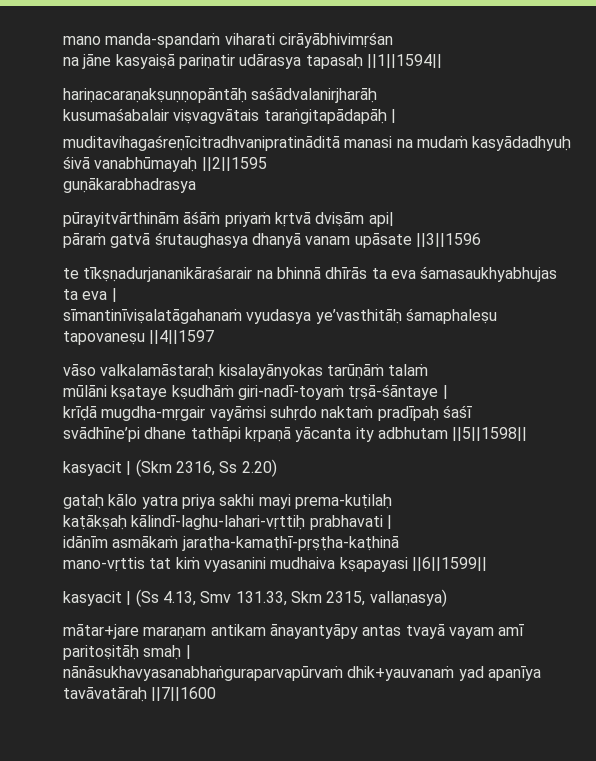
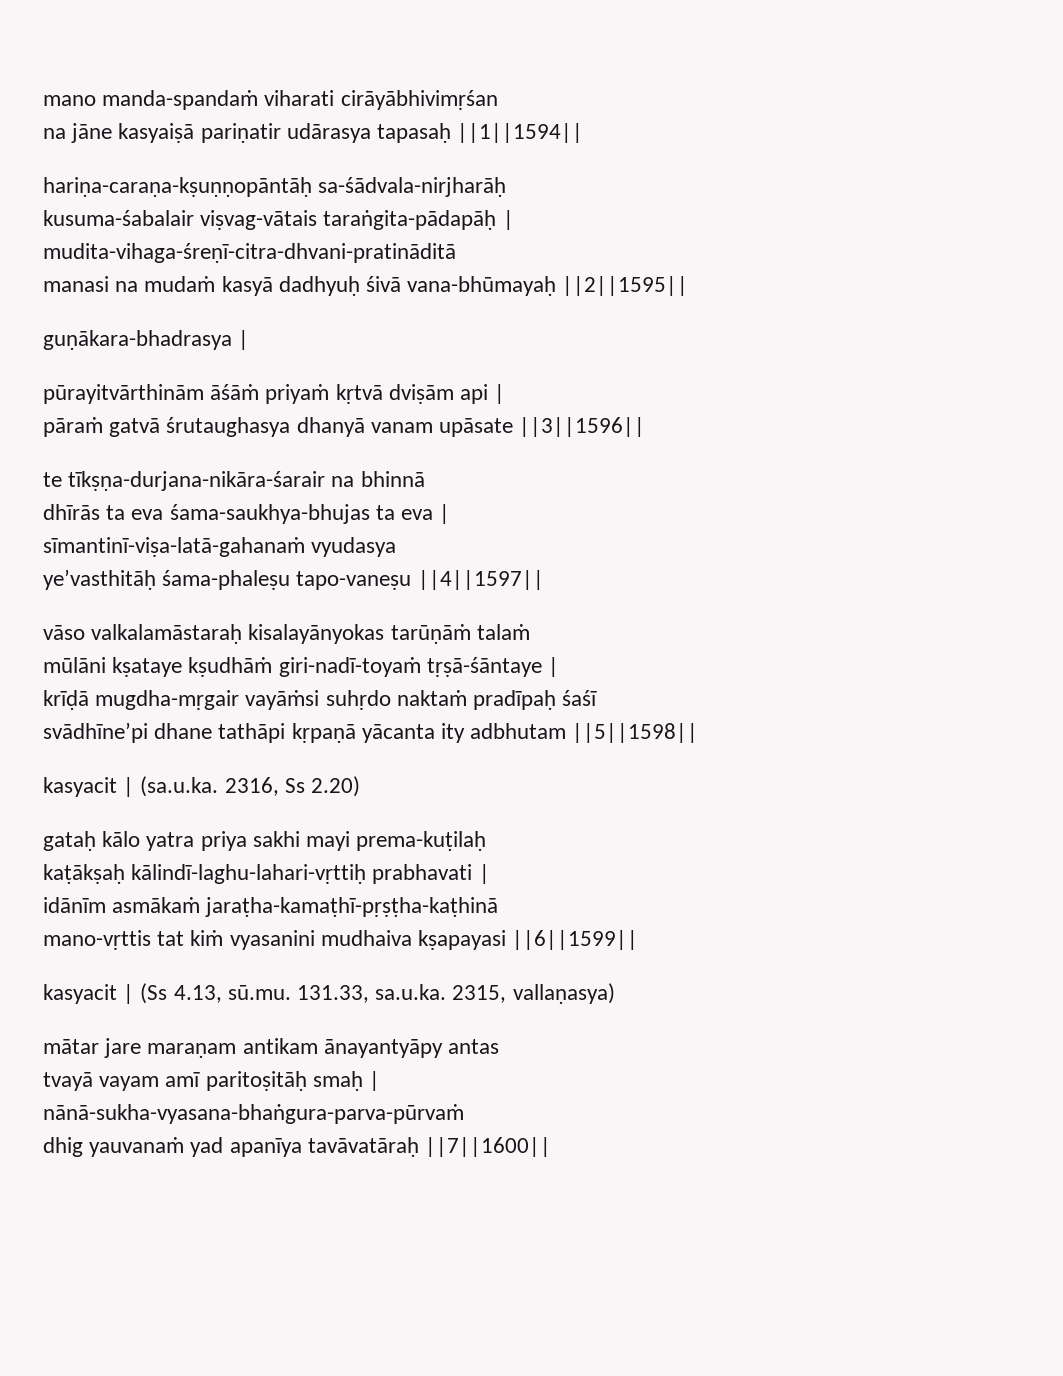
[63,87,378,103] [63,108,396,124] [63,135,340,151] hariṇacaraṇakṣuṇṇopāntāḥ saśādvalanirjharāḥ // kusumaśabalair viṣvagvātais taraṅgitapādapāḥ | // muditavihagaśreṇīcitradhvanipratināditā -> [43,177,507,197] [43,210,514,230] [43,243,456,263] hariṇa-caraṇa-kṣuṇṇopāntāḥ sa-śādvala-nirjharāḥ // kusuma-śabalair viṣvag-vātais taraṅgita-pādapāḥ | // mudita-vihaga-śreṇī-citra-dhvani-pratināditā //
[472,136,572,151] [63,156,267,172] [63,178,196,193] kasyādadhyuḥ śivā vanabhūmayaḥ ||2||1595 // guṇākarabhadrasya -> [221,276,689,296] [43,330,250,350] kasyā dadhyuḥ śivā vana-bhūmayaḥ ||2||1595|| // guṇākara-bhadrasya |
[368,212,394,227] api| -> [460,384,506,404] api |
[415,233,481,247] ||3||1596 -> [519,417,646,437] ||3||1596||
[83,266,253,282] tīkṣṇadurjananikāraśarair -> [68,471,326,491] tīkṣṇa-durjana-nikāra-śarair
(321, 273) none -> (425, 479) //
[420,266,558,282] śamasaukhyabhujas -> [169,504,370,524] śama-saukhya-bhujas
[63,309,242,324] sīmantinīviṣalatāgahanaṁ -> [43,537,305,557] sīmantinī-viṣa-latā-gahanaṁ
[315,308,497,324] [63,330,215,345] ye’vasthitāḥ śamaphaleṣu tapovaneṣu ||4||1597 -> [43,569,544,590] // ye’vasthitāḥ śama-phaleṣu tapo-vaneṣu ||4||1597||
[135,459,172,477] (Skm -> [140,776,219,797] (sa.u.ka.
[200,591,322,606] Smv 131.33, Skm -> [227,984,447,1003] sū.mu. 131.33, sa.u.ka.
[63,624,139,639] mātar+jare -> [43,1038,142,1058] mātar jare
(402, 630) none -> (500, 1046) //
[63,666,455,681] nānāsukhavyasanabhaṅguraparvapūrvaṁ dhik+yauvanaṁ -> [43,1104,464,1124] [43,1137,185,1157] nānā-sukha-vyasana-bhaṅgura-parva-pūrvaṁ // dhig yauvanaṁ
[151,687,217,701] ||7||1600 -> [425,1137,552,1157] ||7||1600||

